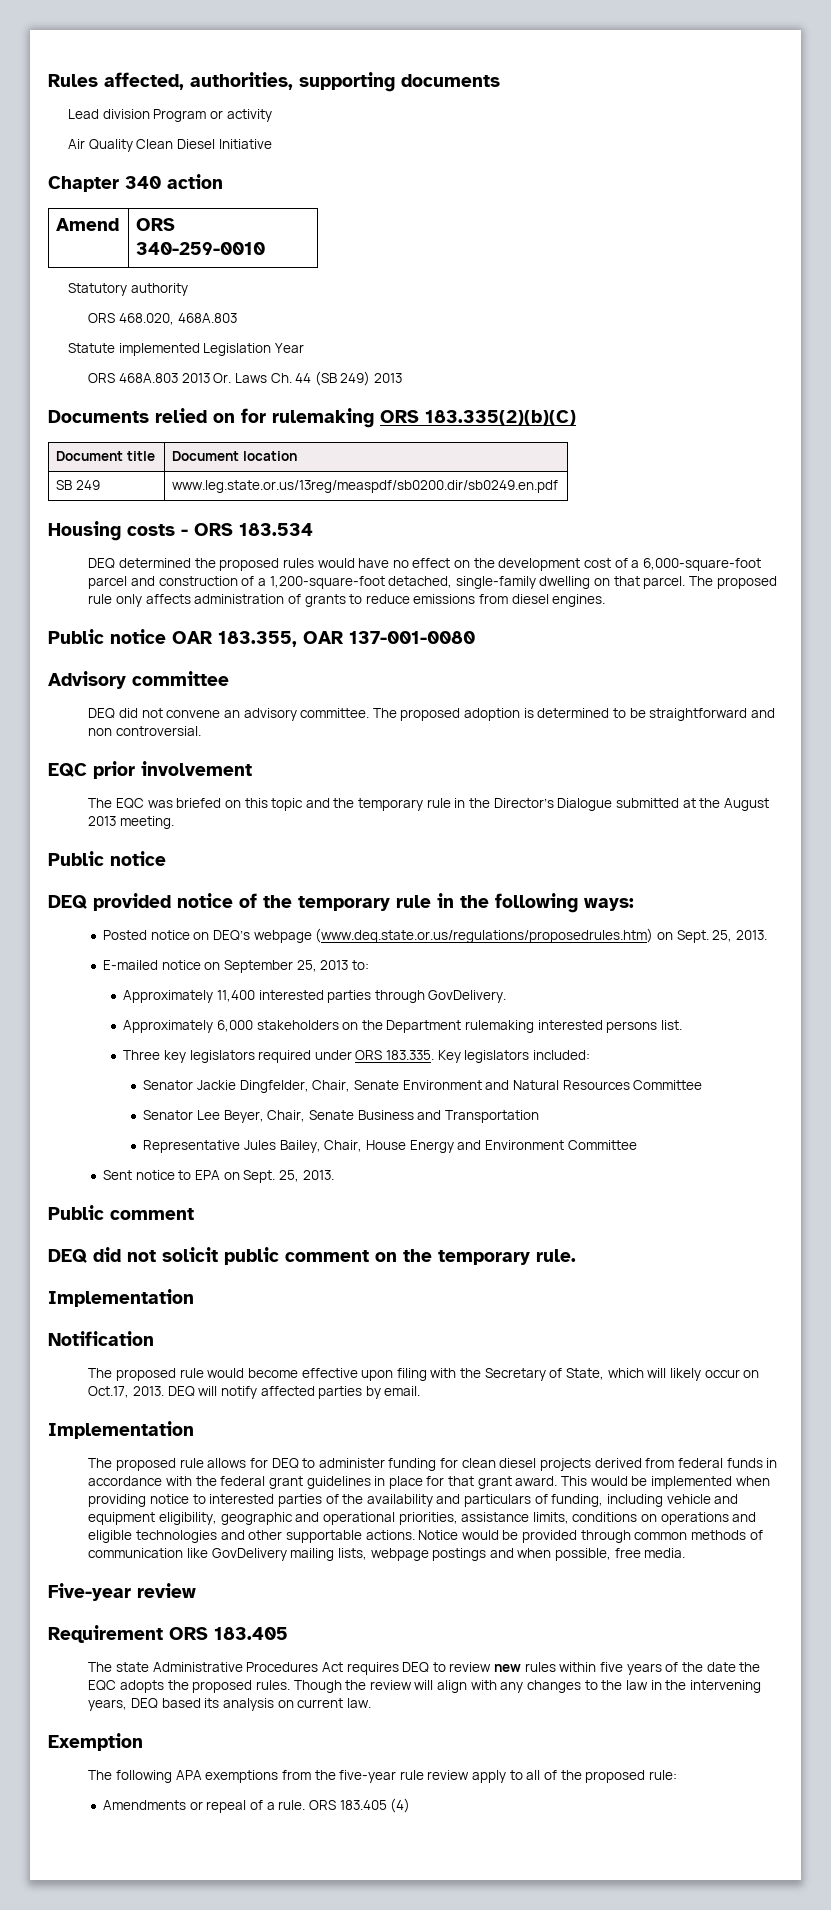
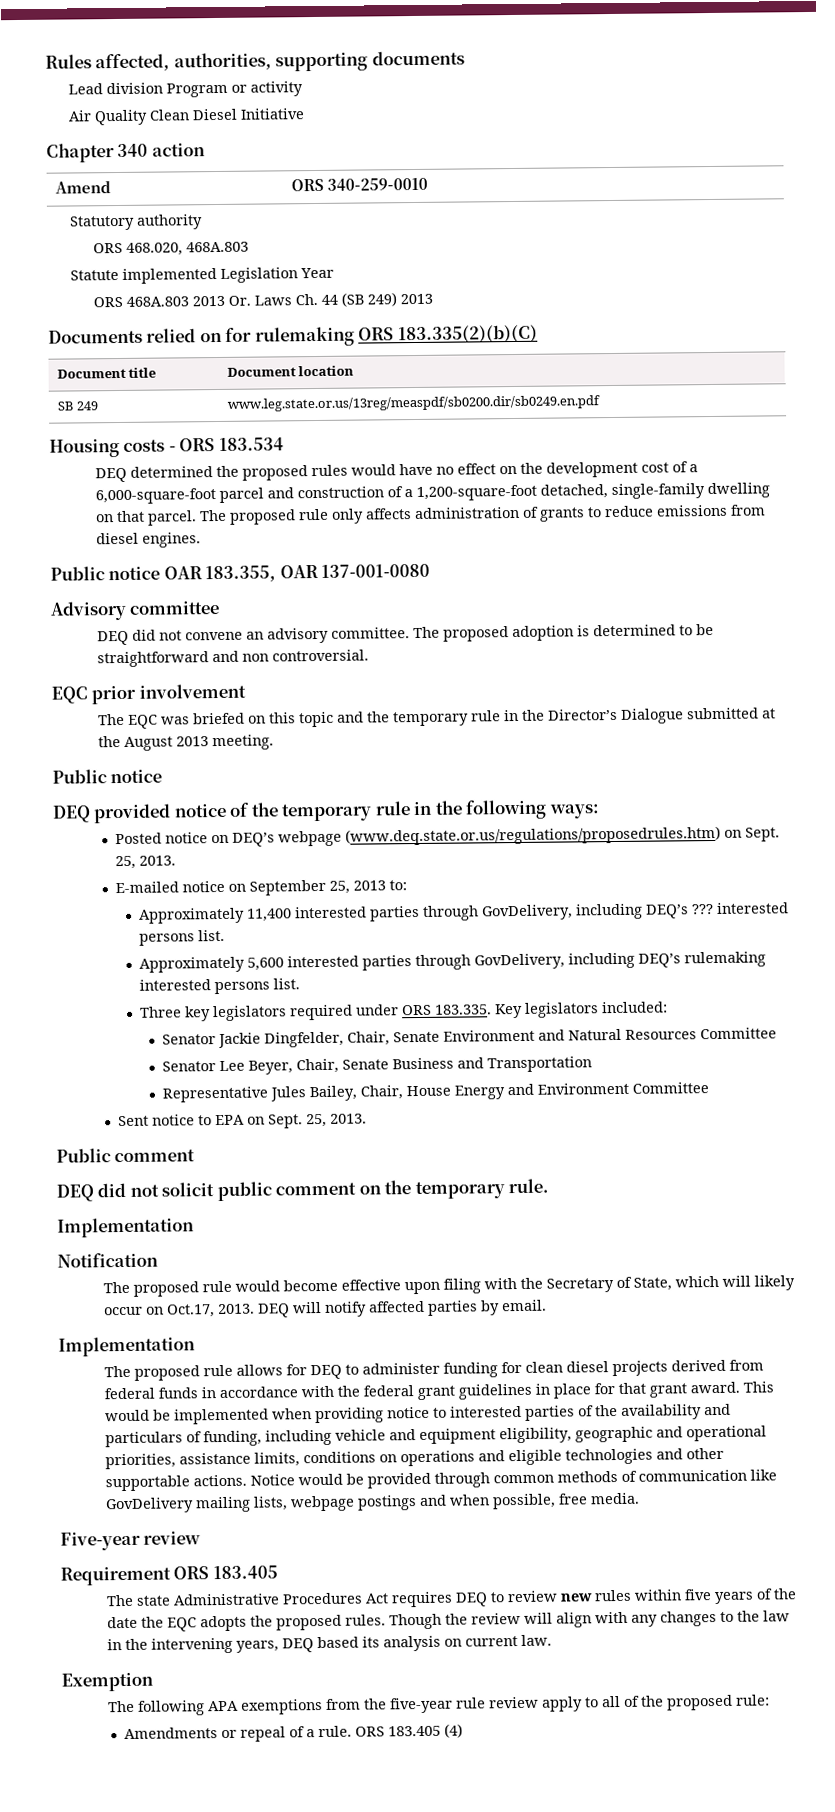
[428,990,507,1003] [123,1020,462,1033] GovDelivery. // Approximately 6,000 stakeholders on the Department -> [480,902,789,921] [138,929,225,946] [138,952,681,973] GovDelivery, including DEQ’s ??? interested persons list. // Approximately 5,600 interested parties through GovDelivery, including DEQ’s

